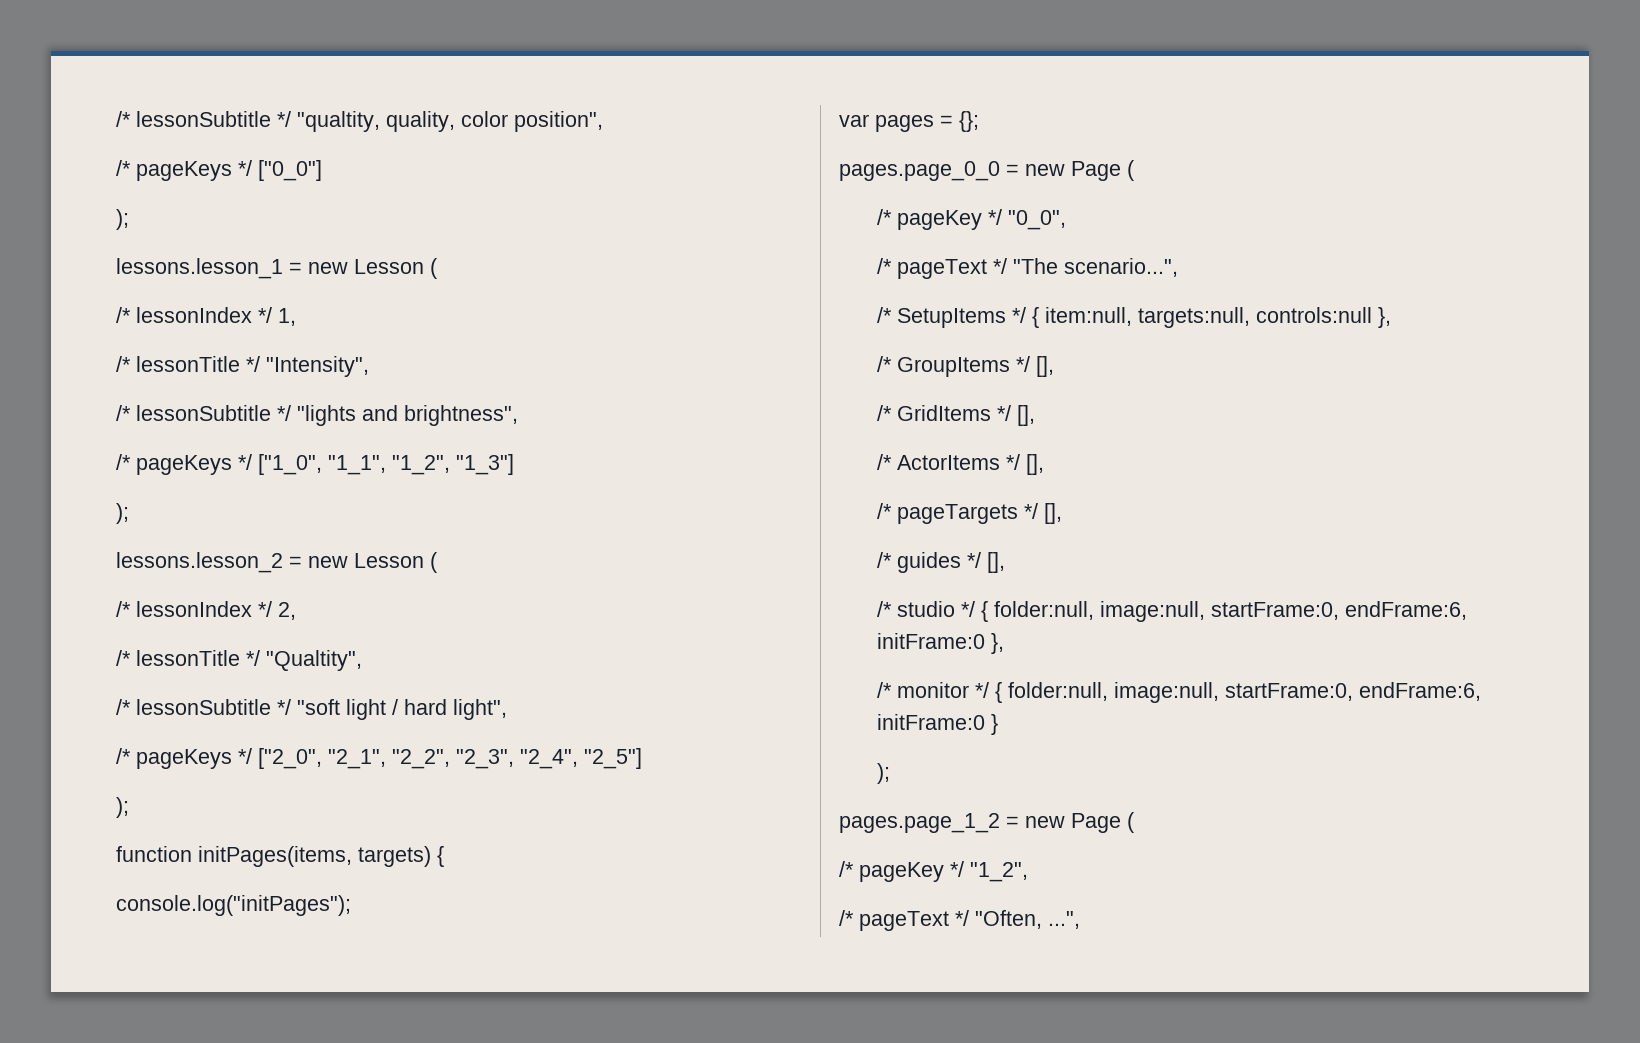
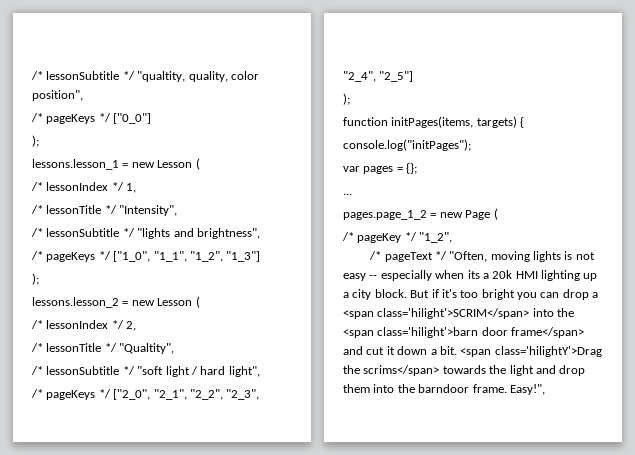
[839,160,1135,181] [876,209,1066,230] [876,258,1178,279] [876,307,1391,328] [876,356,1054,377] [876,405,1035,426] [876,454,1044,475] [876,503,1062,524] [876,552,1005,573] [876,601,1467,622] [876,633,1004,654] [876,682,1481,703] [876,714,998,735] [876,763,890,784] pages.page_0_0 = new Page ( // /* pageKey */ "0_0", // /* pageText */ "The scenario...", // /* SetupItems */ { item:null, targets:null, controls:null }, // /* GroupItems */ [], // /* GridItems */ [], // /* ActorItems */ [], // /* pageTargets */ [], // /* guides */ [], // /* studio */ { folder:null, image:null, startFrame:0, endFrame:6, initFrame:0 }, // /* monitor */ { folder:null, image:null, startFrame:0, endFrame:6, initFrame:0 } // ); -> [343,193,352,195] ...
[1048,911,1080,929] ...", -> [490,251,595,262] [343,270,598,281] [343,289,599,300] [343,308,575,319] [343,327,585,338] [343,346,602,357] [343,365,586,376] [343,384,545,395] moving lights is not easy -- especially when its a 20k HMI lighting up a city block. But if it's too bright you can drop a <span class='hilight'>SCRIM</span> into the <span class='hilight'>barn door frame</span> and cut it down a bit. <span class='hilightY'>Drag the scrims</span> towards the light and drop them into the barndoor frame. Easy!",

